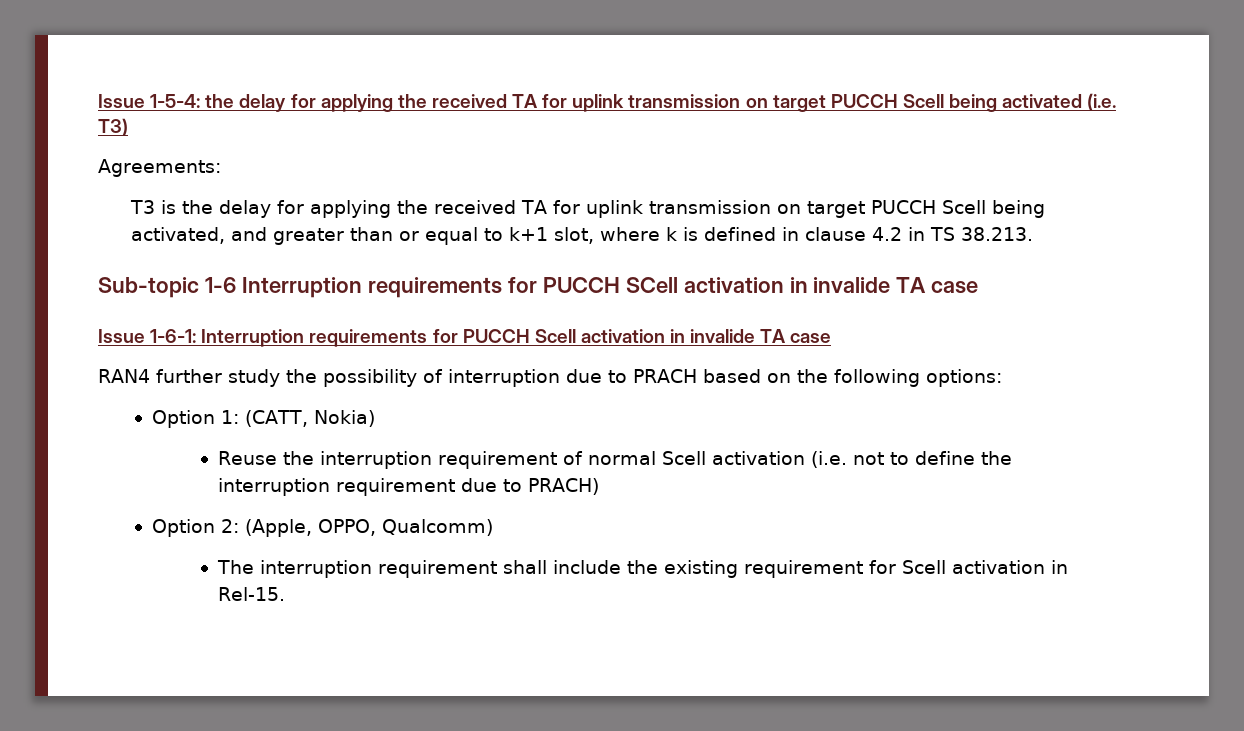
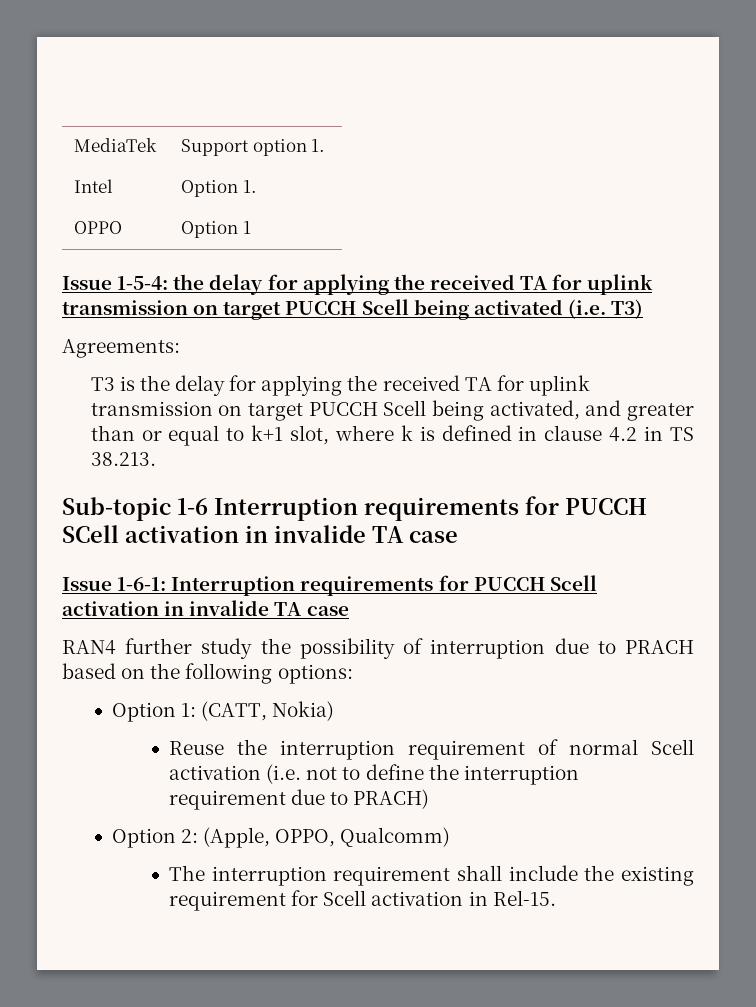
(98, 101) none -> [74,138,158,152] [181,139,326,156] [74,179,114,193] [181,180,257,197] [74,221,123,234] [181,221,251,238] MediaTek | Support option 1. // Intel | Option 1. // OPPO | Option 1 //

